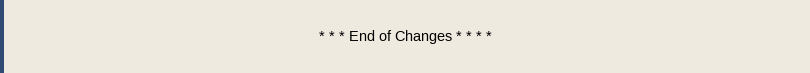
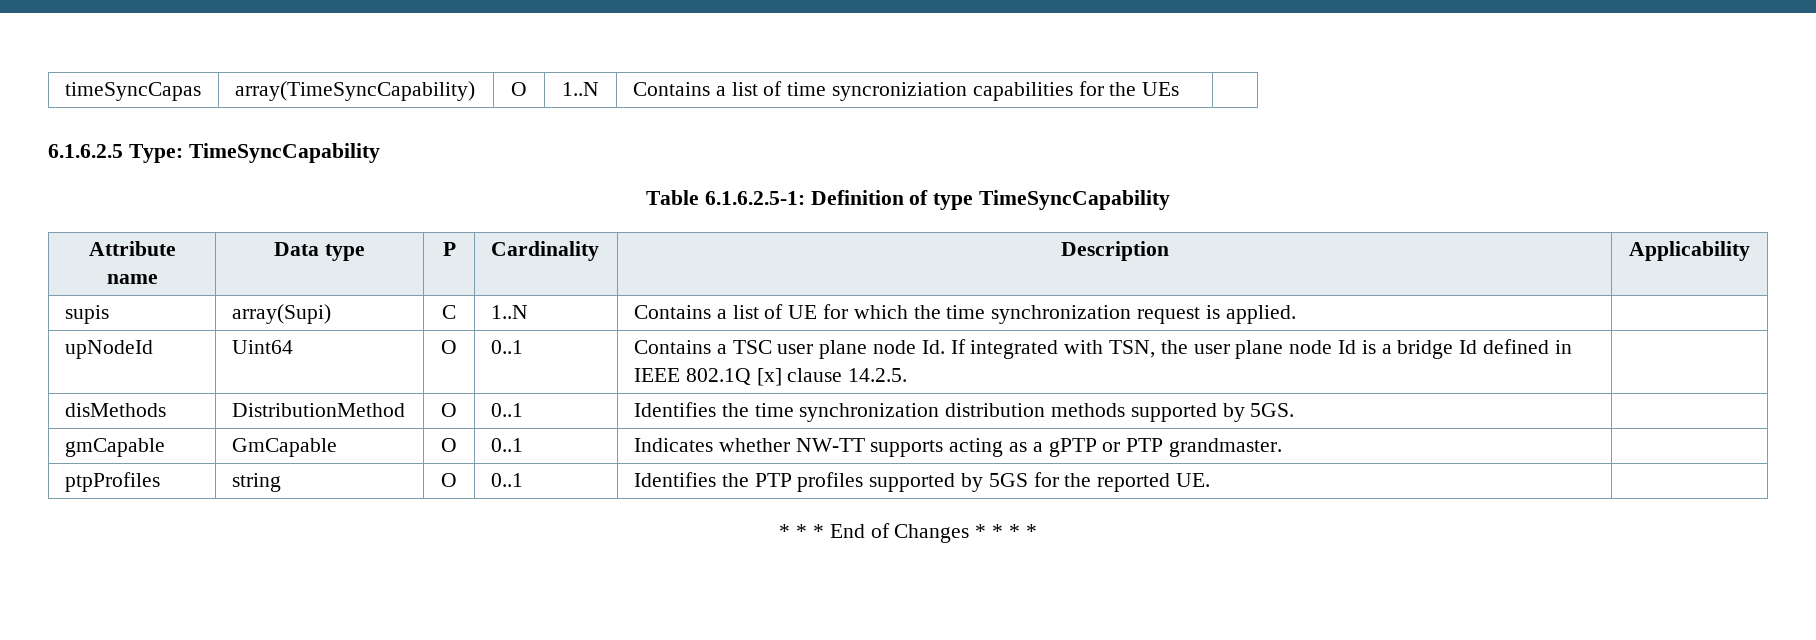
(318, 36) none -> [64,82,201,101] [234,81,475,101] [511,82,527,96] [562,82,599,96] [632,81,1180,101] [48,143,380,163] [645,190,1171,210] [88,241,176,256] [106,274,158,284] [274,242,365,261] [442,242,456,256] [490,241,599,261] [1060,241,1169,261] [1629,241,1750,261] [64,305,109,324] [231,304,331,324] [442,305,456,319] [490,305,528,319] [633,304,1296,324] [64,340,153,359] [231,340,293,354] [441,340,457,354] [490,340,523,354] [633,339,1572,359] [633,368,908,386] [64,403,166,417] [231,403,405,417] [441,403,457,417] [490,403,523,417] [633,402,1295,422] [64,438,165,457] [231,438,337,457] [441,438,457,452] [490,438,523,452] [633,438,1282,457] [64,472,160,492] [231,473,281,492] [441,473,457,487] [490,473,523,487] [633,472,1210,492] timeSyncCapas | array(TimeSyncCapability) | O | 1..N | Contains a list of time syncroniziation capabilities for the UEs | // 6.1.6.2.5 Type: TimeSyncCapability // Table 6.1.6.2.5-1: Definition of type TimeSyncCapability // Attribute name | Data type | P | Cardinality | Description | Applicability // supis | array(Supi) | C | 1..N | Contains a list of UE for which the time synchronization request is applied. | // upNodeId | Uint64 | O | 0..1 | Contains a TSC user plane node Id. If integrated with TSN, the user plane node Id is a bridge Id defined in IEEE 802.1Q [x] clause 14.2.5. | // disMethods | DistributionMethod | O | 0..1 | Identifies the time synchronization distribution methods supported by 5GS. | // gmCapable | GmCapable | O | 0..1 | Indicates whether NW-TT supports acting as a gPTP or PTP grandmaster. | // ptpProfiles | string | O | 0..1 | Identifies the PTP profiles supported by 5GS for the reported UE. | //

